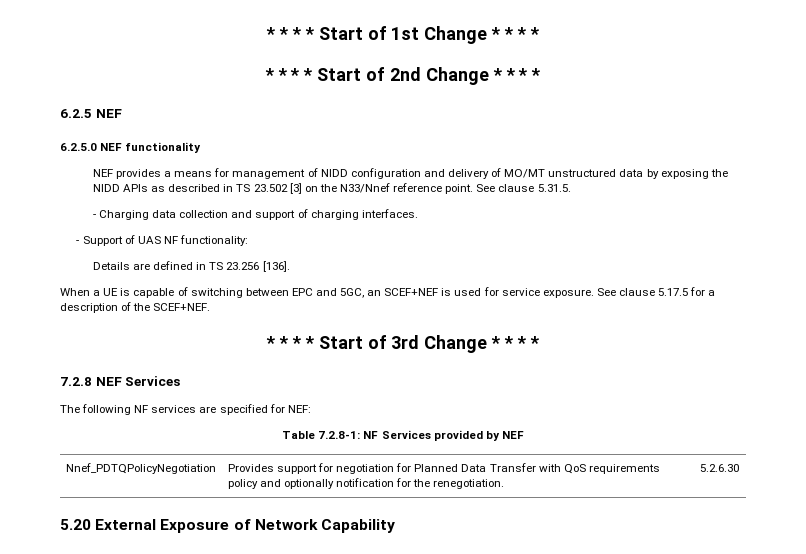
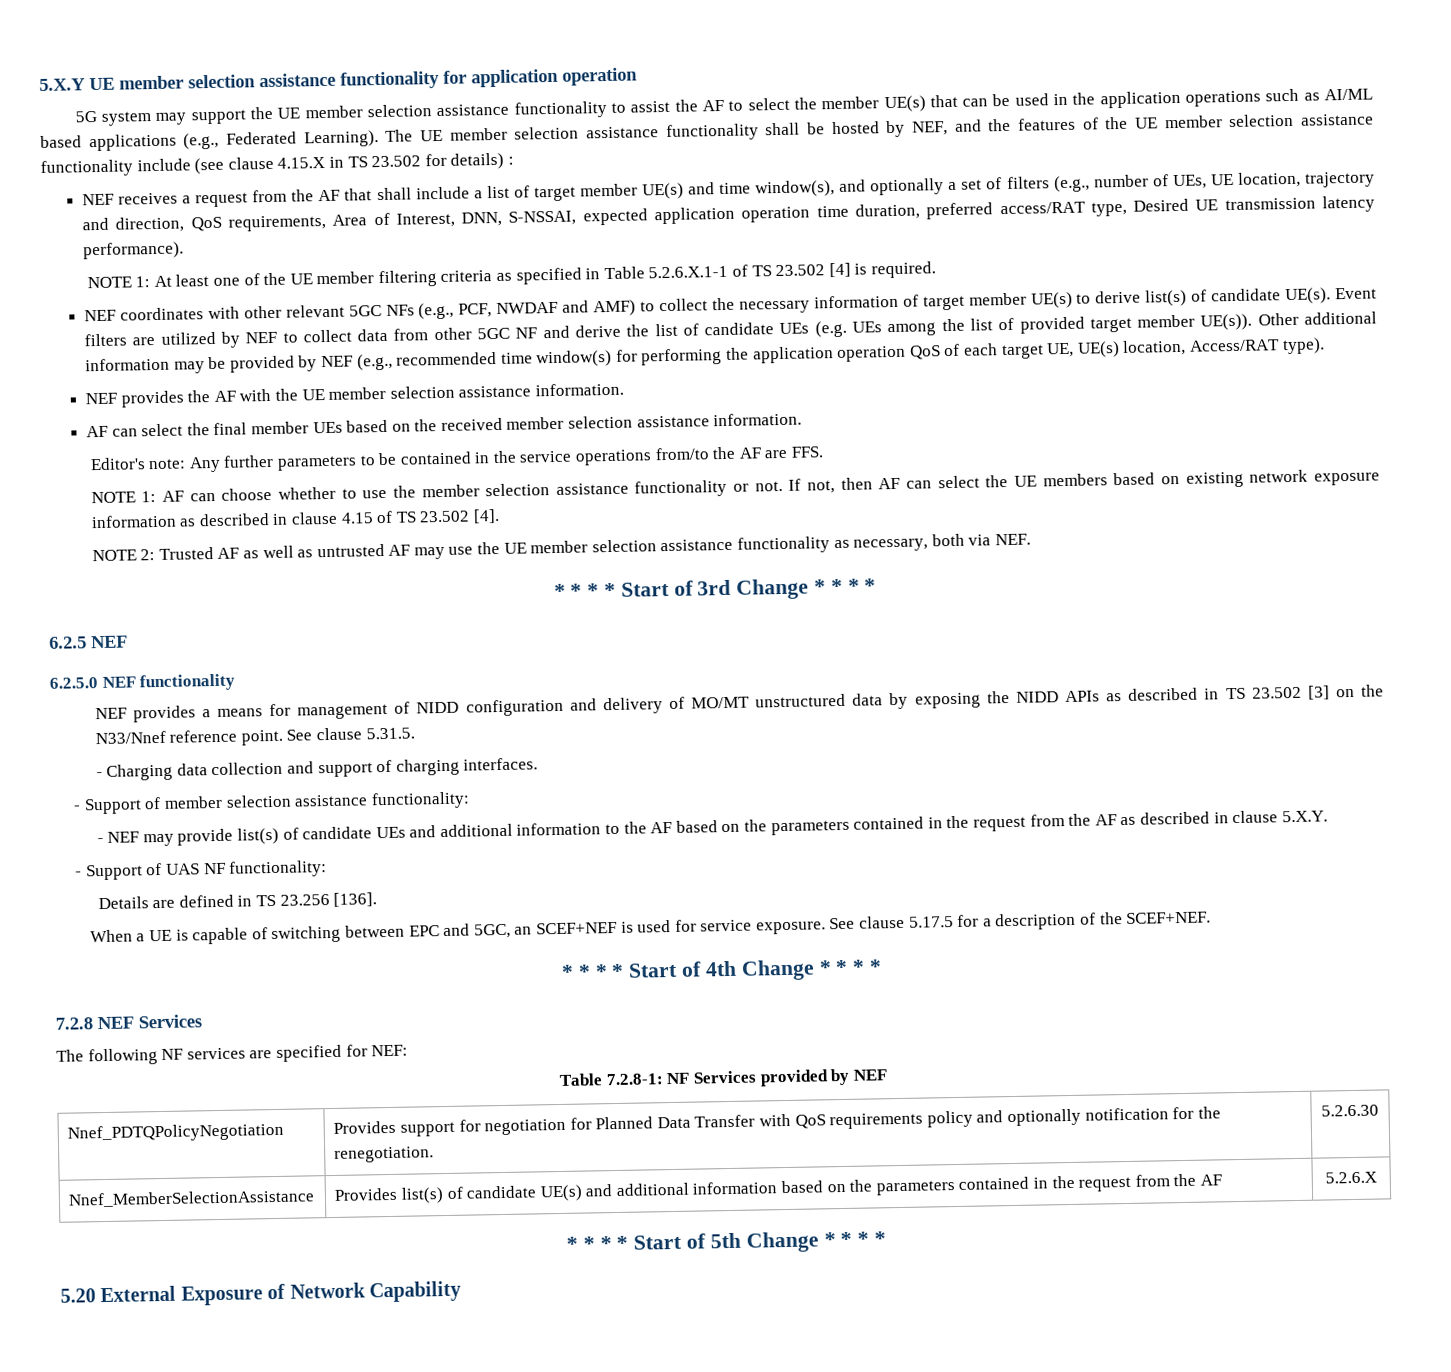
[266,26,539,44] [264,67,421,81] * * * * Start of 1st Change * * * * // * * * * Start of 2nd -> [39,67,638,92] [74,88,1373,126] [40,113,1374,152] [40,152,514,177] [81,171,1375,208] [81,195,1376,233] [82,241,184,260] [86,261,936,289] [83,287,1378,322] [83,311,1378,348] [84,337,1325,374] [84,382,624,408] [85,412,803,438] [89,446,824,473] [90,469,1380,504] [90,508,500,529] [91,533,1031,562] [553,579,732,599] 5.X.Y UE member selection assistance functionality for application operation // 5G system may support the UE member selection assistance functionality to assist the AF to select the member UE(s) that can be used in the application operations such as AI/ML based applications (e.g., Federated Learning). The UE member selection assistance functionality shall be hosted by NEF, and the features of the UE member selection assistance functionality include (see clause 4.15.X in TS 23.502 for details) : // NEF receives a request from the AF that shall include a list of target member UE(s) and time window(s), and optionally a set of filters (e.g., number of UEs, UE location, trajectory and direction, QoS requirements, Area of Interest, DNN, S-NSSAI, expected application operation time duration, preferred access/RAT type, Desired UE transmission latency performance). // NOTE 1: At least one of the UE member filtering criteria as specified in Table 5.2.6.X.1-1 of TS 23.502 [4] is required. // NEF coordinates with other relevant 5GC NFs (e.g., PCF, NWDAF and AMF) to collect the necessary information of target member UE(s) to derive list(s) of candidate UE(s). Event filters are utilized by NEF to collect data from other 5GC NF and derive the list of candidate UEs (e.g. UEs among the list of provided target member UE(s)). Other additional information may be provided by NEF (e.g., recommended time window(s) for performing the application operation QoS of each target UE, UE(s) location, Access/RAT type). // NEF provides the AF with the UE member selection assistance information. // AF can select the final member UEs based on the received member selection assistance information. // Editor's note: Any further parameters to be contained in the service operations from/to the AF are FFS. // NOTE 1: AF can choose whether to use the member selection assistance functionality or not. If not, then AF can select the UE members based on existing network exposure information as described in clause 4.15 of TS 23.502 [4]. // NOTE 2: Trusted AF as well as untrusted AF may use the UE member selection assistance functionality as necessary, both via NEF. // * * * * Start of 3rd
(418, 213) none -> [74,791,470,815] [96,810,1328,847] // - Support of member selection assistance functionality: // - NEF may provide list(s) of candidate UEs and additional information to the AF based on the parameters contained in the request from the AF as described in clause 5.X.Y.
[391,335,420,349] 3rd -> [704,960,737,977] 4th
(739, 468) none -> [68,1189,316,1208] [334,1173,1222,1204] [1325,1171,1377,1184] [566,1231,886,1253] // Nnef_MemberSelectionAssistance | Provides list(s) of candidate UE(s) and additional information based on the parameters contained in the request from the AF | 5.2.6.X // * * * * Start of 5th Change * * * *

